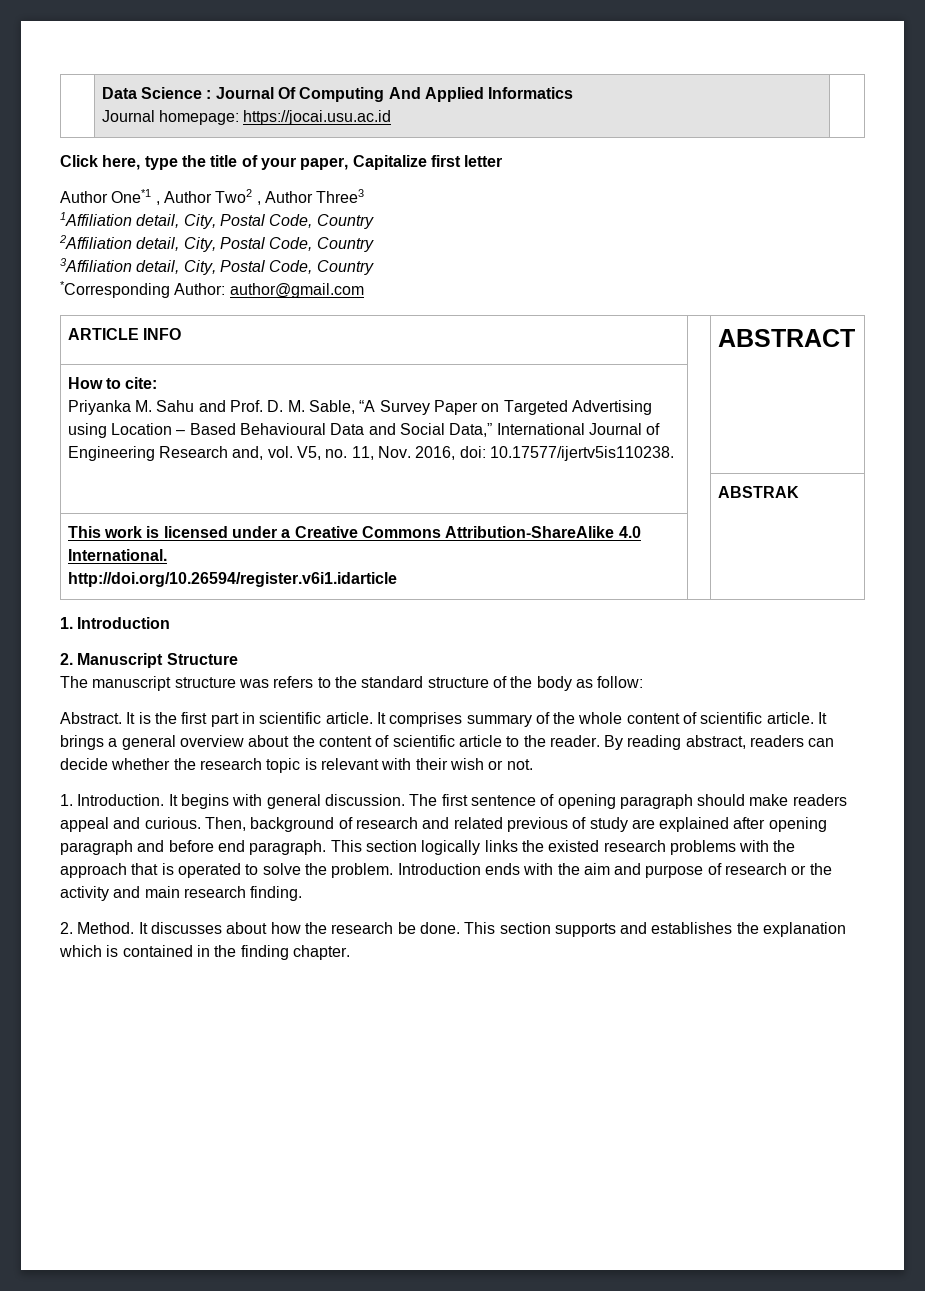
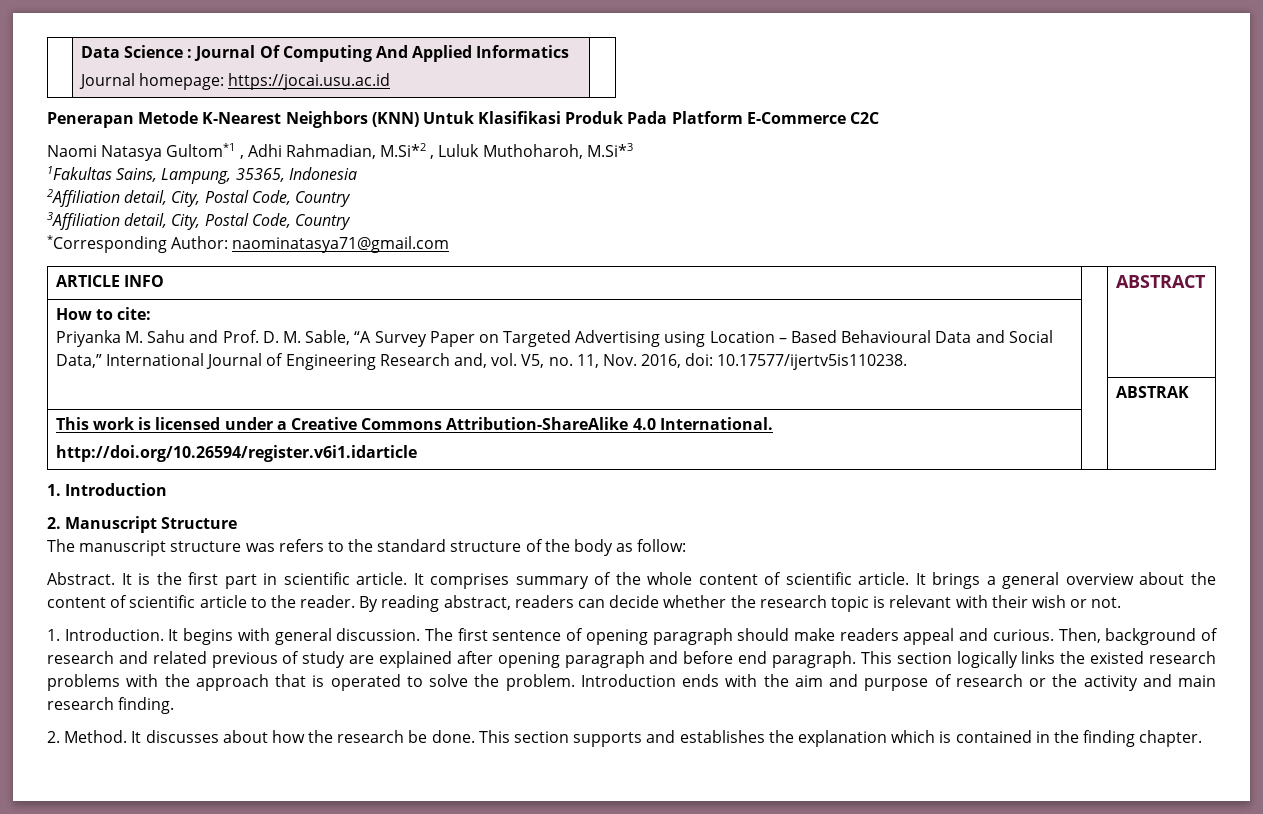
[60,155,503,170] [60,189,365,205] [60,212,374,229] Click here, type the title of your paper, Capitalize first letter // Author One*1 , Author Two2 , Author Three3 // 1Affiliation detail, City, Postal Code, Country -> [47,111,880,128] [47,143,633,161] [47,166,357,184] Penerapan Metode K-Nearest Neighbors (KNN) Untuk Klasifikasi Produk Pada Platform E-Commerce C2C // Naomi Natasya Gultom*1 , Adhi Rahmadian, M.Si*2 , Luluk Muthoharoh, M.Si*3 // 1Fakultas Sains, Lampung, 35365, Indonesia
[229,283,364,298] author@gmail.com -> [232,236,450,253] naominatasya71@gmail.com

